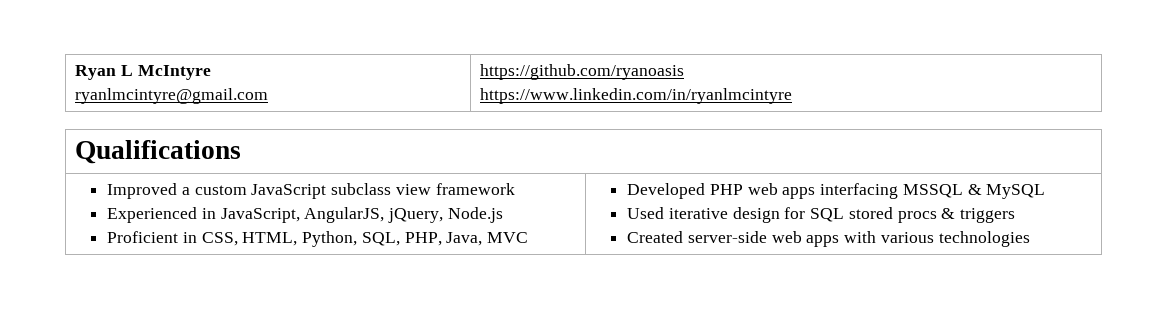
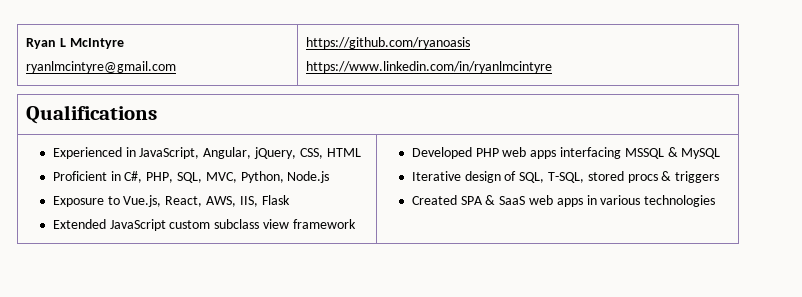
[107,183,515,199] [107,207,503,223] [107,231,528,247] Improved a custom JavaScript subclass view framework // Experienced in JavaScript, AngularJS, jQuery, Node.js // Proficient in CSS, HTML, Python, SQL, PHP, Java, MVC -> [52,147,361,159] [52,171,330,183] [52,195,290,207] [52,219,356,231] Experienced in JavaScript, Angular, jQuery, CSS, HTML // Proficient in C#, PHP, SQL, MVC, Python, Node.js // Exposure to Vue.js, React, AWS, IIS, Flask // Extended JavaScript custom subclass view framework
[627,207,845,223] Used iterative design for SQL -> [411,171,585,183] Iterative design of SQL, T-SQL,
[687,231,877,247] server-side web apps with -> [460,195,597,207] SPA & SaaS web apps in

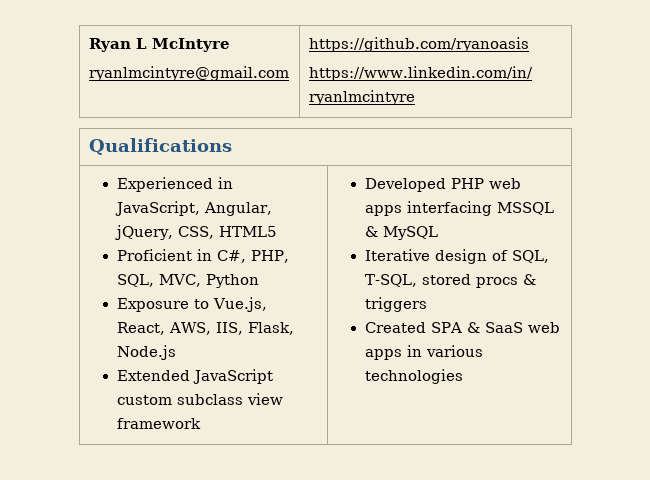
[326,148,361,157] HTML -> [218,226,277,237] HTML5
[240,171,330,183] Python, Node.js -> [205,274,259,288] Python
[261,195,290,205] Flask -> [247,322,294,335] [116,345,176,360] Flask, Node.js

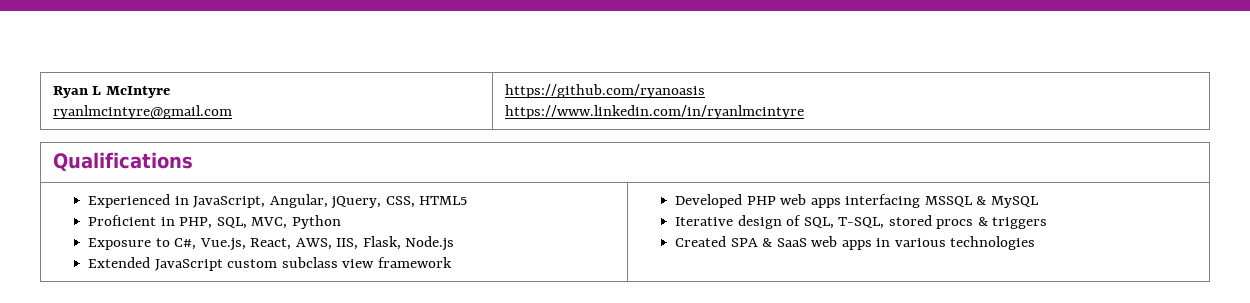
[216,250,246,263] C#, -> (175, 221) none
(209, 304) none -> [174,238,197,250] C#,

